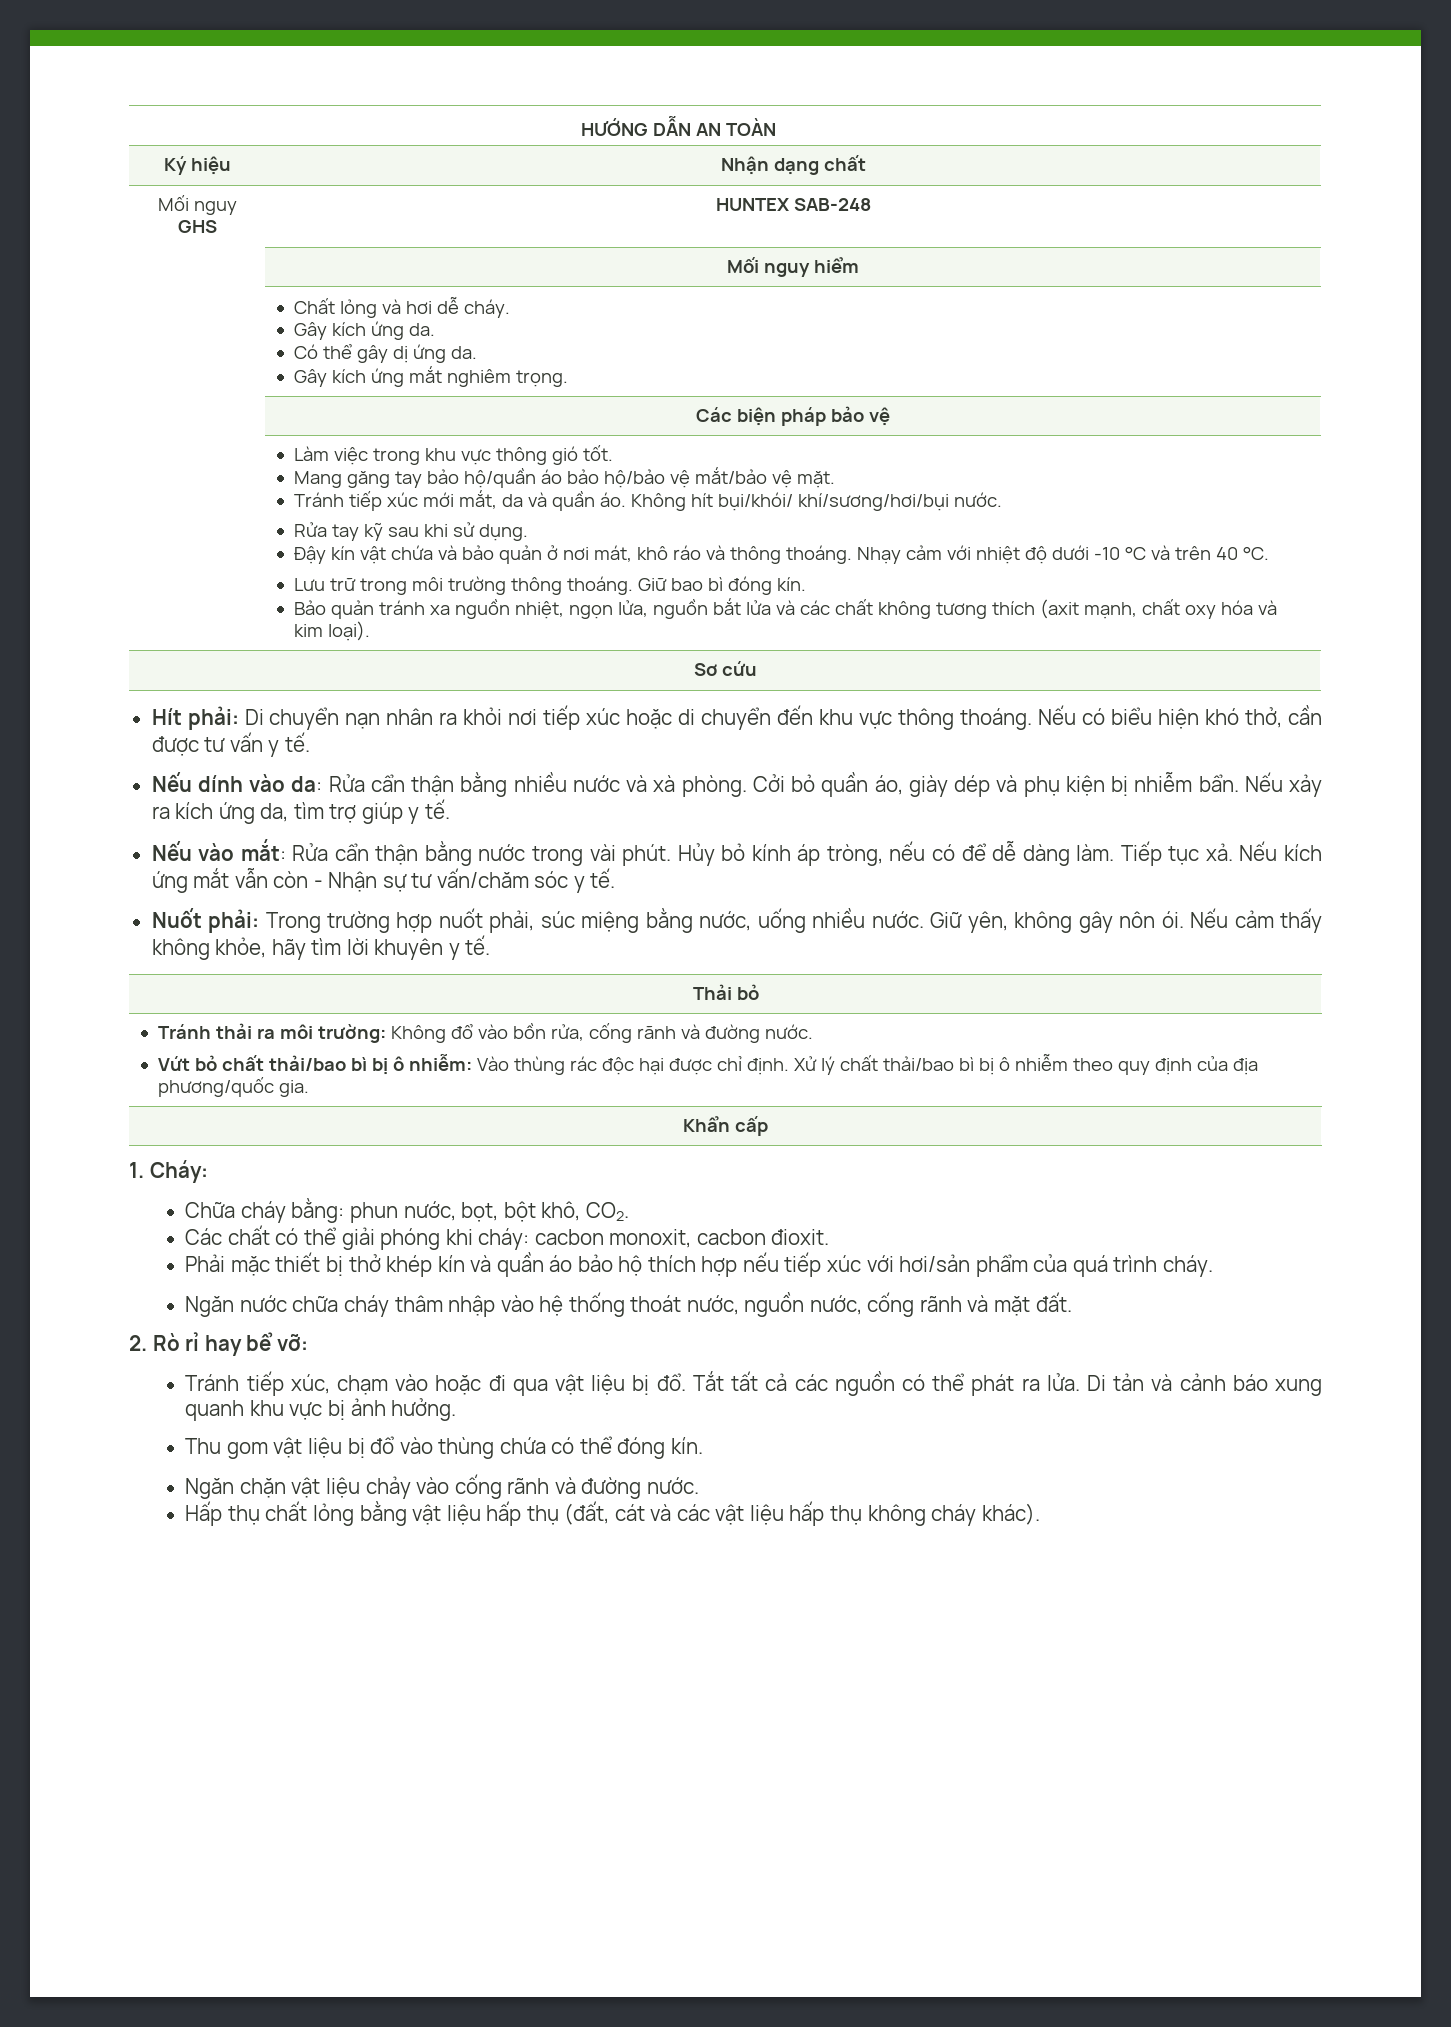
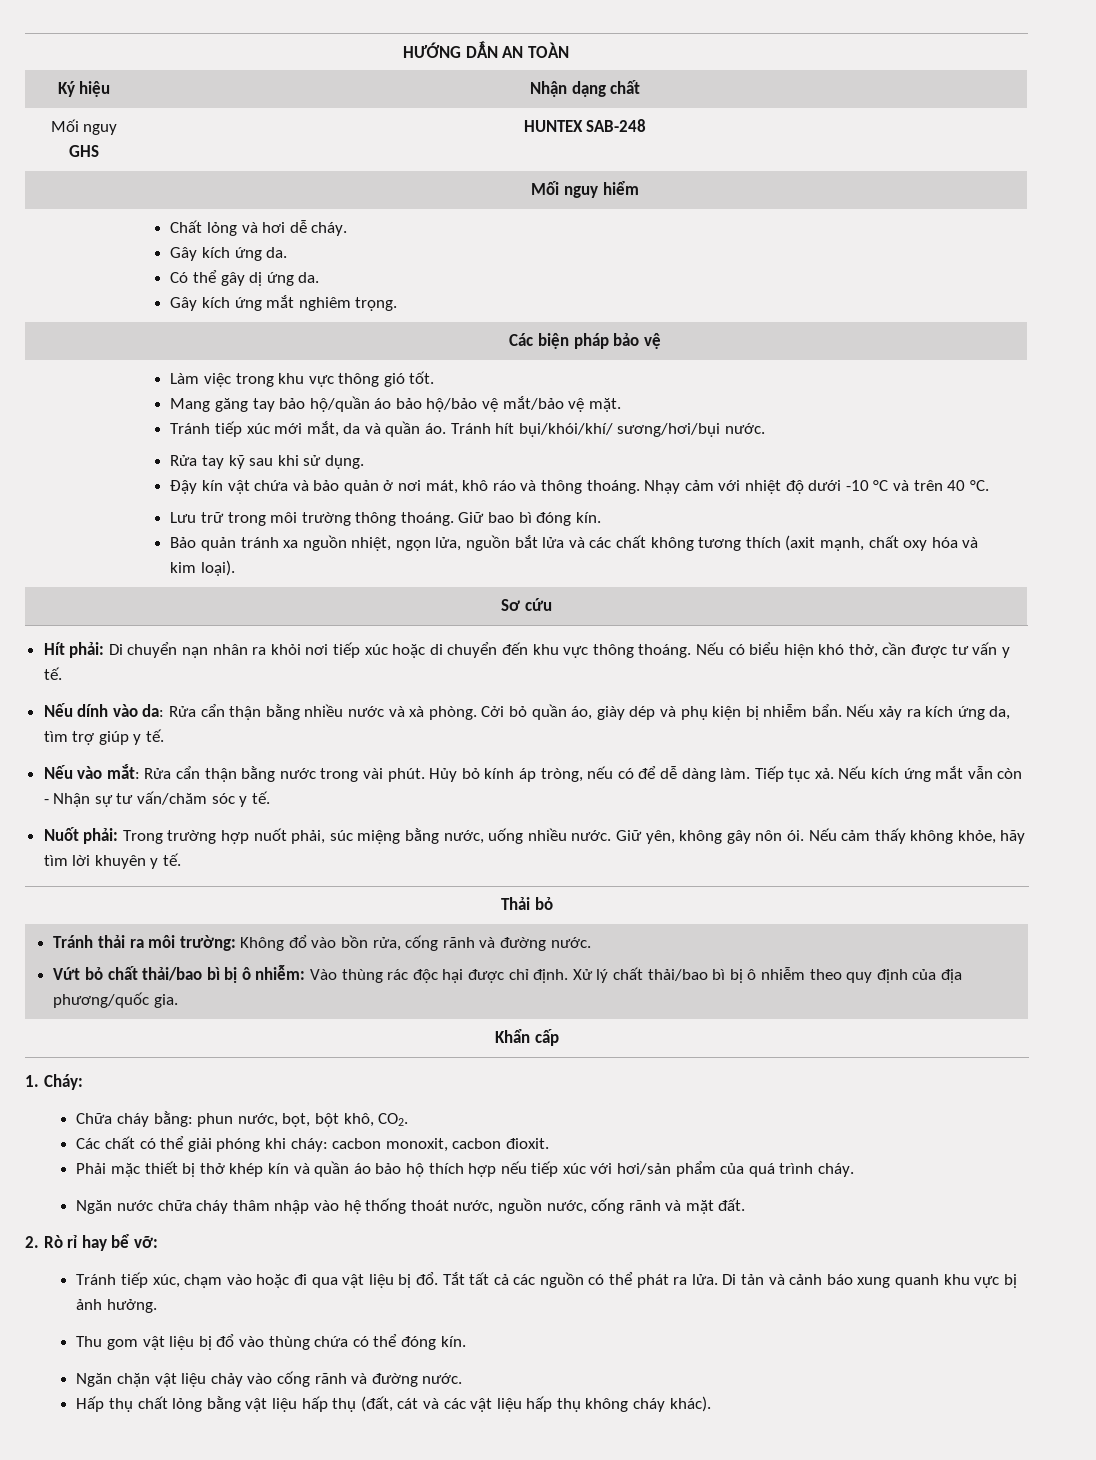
[631,492,950,511] Không hít bụi/khói/ khí/sương/hơi/bụi -> [450,423,721,437] Tránh hít bụi/khói/khí/ sương/hơi/bụi

